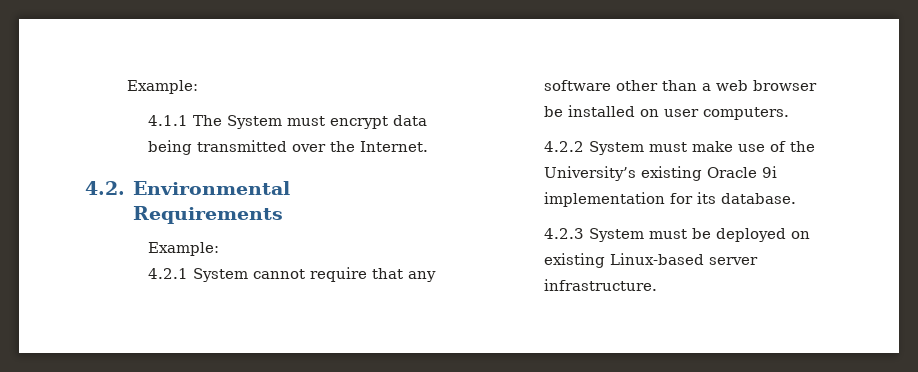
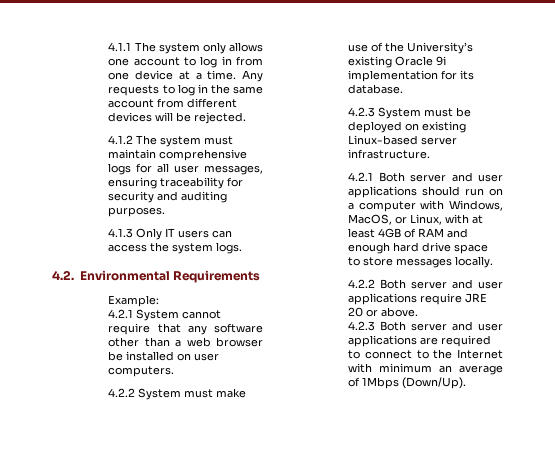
[127,80,199,94] Example: // -> (108, 46) none
[227,115,428,129] [148,140,429,155] System must encrypt data being transmitted over the Internet. -> [158,42,263,54] [108,56,263,68] [108,70,263,82] [108,84,263,96] [108,98,238,108] [108,112,247,124] [108,135,234,147] [108,149,248,161] [108,163,263,175] [108,177,244,189] [108,191,228,203] [108,207,166,217] [108,228,233,240] [108,242,243,254] system only allows one account to log in from one device at a time. Any requests to log in the same account from different devices will be rejected. // 4.1.2 The system must maintain comprehensive logs for all user messages, ensuring traceability for security and auditing purposes. // 4.1.3 Only IT users can access the system logs.
(658, 285) none -> [348,172,503,182] [348,186,503,198] [348,200,503,212] [348,214,484,225] [348,228,469,238] [348,242,489,254] [348,256,494,268] [348,279,503,289] [348,293,488,305] [348,307,419,317] [348,321,503,331] [348,335,492,347] [348,349,503,359] [348,363,503,375] [348,377,467,389] // 4.2.1 Both server and user applications should run on a computer with Windows, MacOS, or Linux, with at least 4GB of RAM and enough hard drive space to store messages locally. // 4.2.2 Both server and user applications require JRE 20 or above. // 4.2.3 Both server and user applications are required to connect to the Internet with minimum an average of 1Mbps (Down/Up).

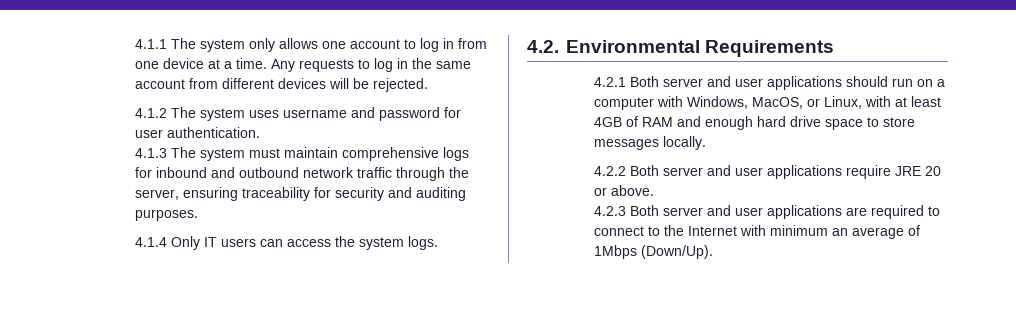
(202, 141) none -> [248,107,461,121] [134,127,260,138] [134,147,245,161] uses username and password for user authentication. // 4.1.3 The system
[157,163,263,175] all user messages, -> [155,167,469,181] [134,189,179,200] inbound and outbound network traffic through the server,
[108,228,134,238] 4.1.3 -> [134,237,167,247] 4.1.4
[108,295,160,307] [108,309,222,321] [108,323,263,335] [108,337,263,347] [108,351,220,361] [108,366,175,377] [108,388,247,400] [348,42,474,54] [348,56,447,68] [348,70,475,82] [348,84,404,94] [348,107,472,119] [348,121,467,133] [348,135,458,145] [348,149,431,159] // Example: // 4.2.1 System cannot require that any software other than a web browser be installed on user computers. // 4.2.2 System must make use of the University’s existing Oracle 9i implementation for its database. // 4.2.3 System must be deployed on existing Linux-based server infrastructure. -> (835, 48) none

